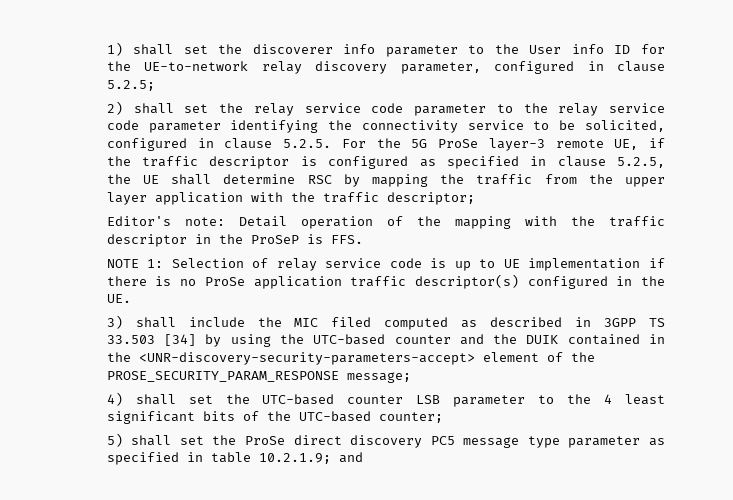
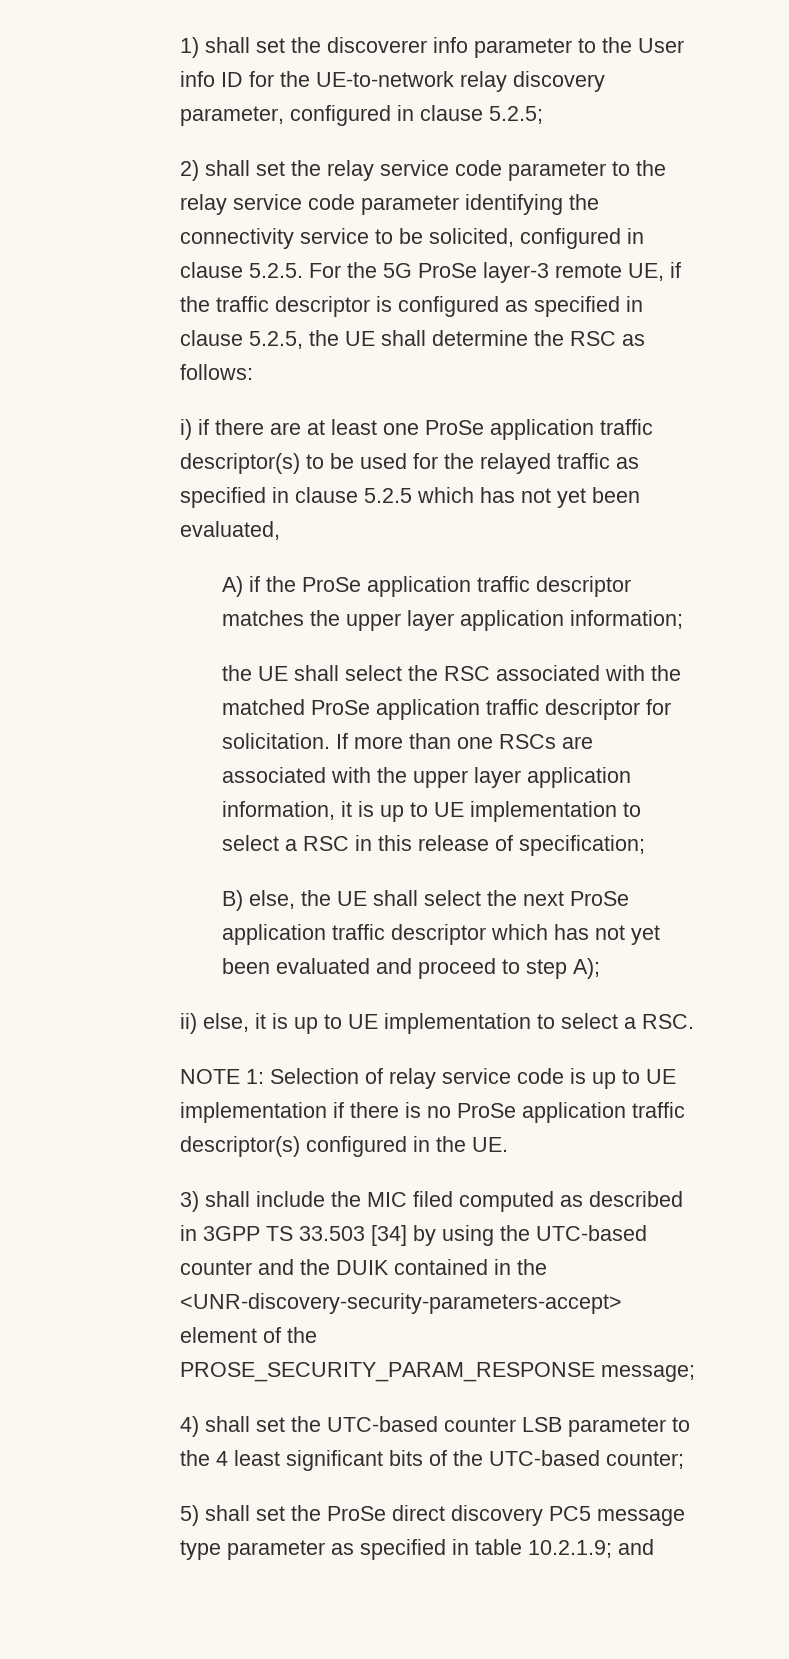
[307,174,666,187] [106,192,475,205] [106,216,666,229] [106,234,363,247] RSC by mapping the traffic from the upper layer application with the traffic descriptor; // Editor's note: Detail operation of the mapping with the traffic descriptor in the ProSeP is FFS. -> [533,330,645,346] [179,364,253,380] [179,419,653,440] [179,453,639,474] [179,487,640,508] [179,521,280,540] [221,576,631,597] [221,610,683,631] [221,665,681,681] [221,699,671,720] [221,733,593,749] [221,767,631,788] [221,801,641,822] [221,835,645,856] [221,890,629,911] [221,924,660,945] [221,958,600,979] [179,1013,694,1034] the RSC as follows: // i) if there are at least one ProSe application traffic descriptor(s) to be used for the relayed traffic as specified in clause 5.2.5 which has not yet been evaluated, // A) if the ProSe application traffic descriptor matches the upper layer application information; // the UE shall select the RSC associated with the matched ProSe application traffic descriptor for solicitation. If more than one RSCs are associated with the upper layer application information, it is up to UE implementation to select a RSC in this release of specification; // B) else, the UE shall select the next ProSe application traffic descriptor which has not yet been evaluated and proceed to step A); // ii) else, it is up to UE implementation to select a RSC.

